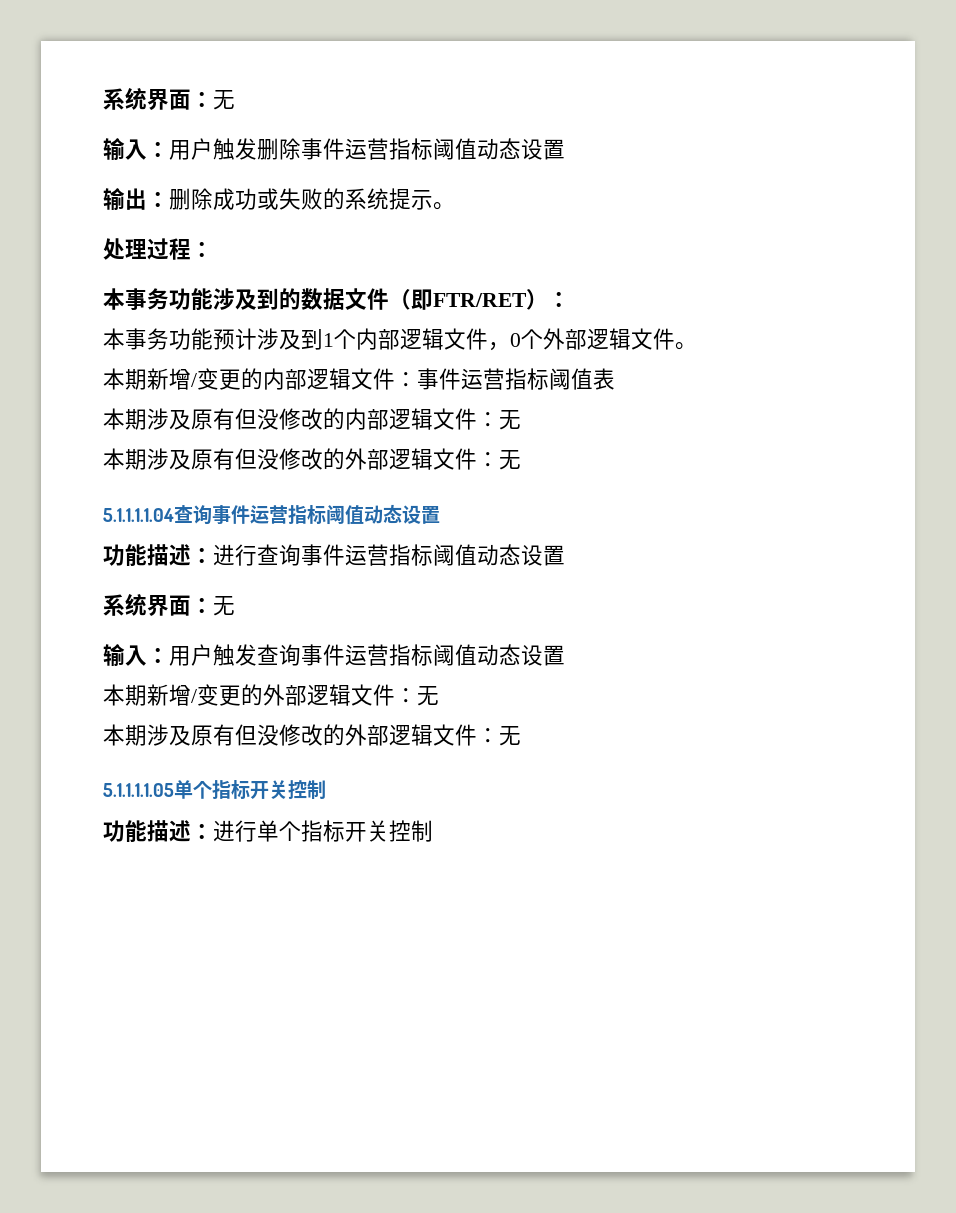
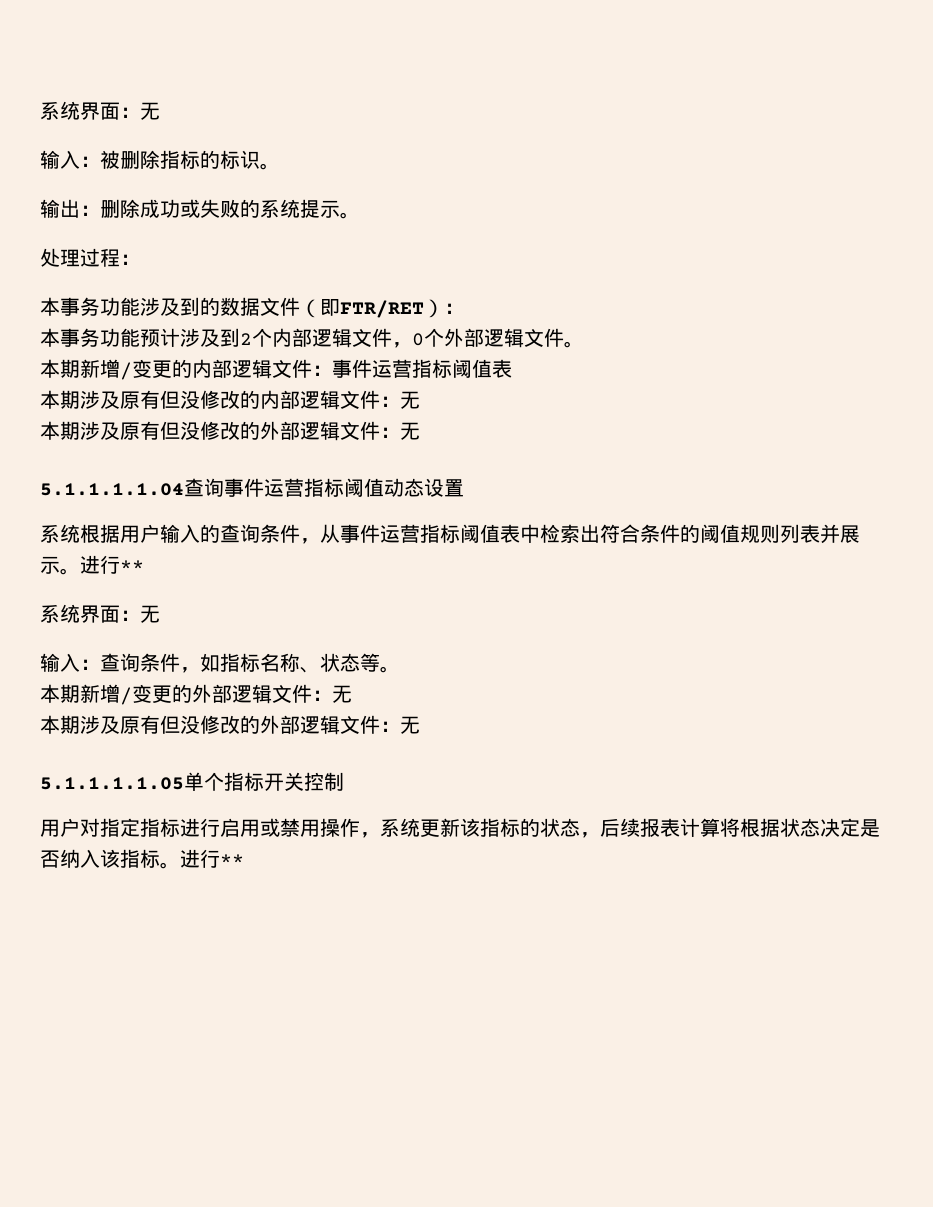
[103,87,235,110] [103,138,565,160] 系统界面：无 // 输入：用户触发删除事件运营指标阈值动态设置 -> [40,101,160,120] [40,150,280,170] 系统界面：无 // 输入：被删除指标的标识。
[323,333,334,347] 1 -> [240,333,252,345] 2
[103,544,565,566] [103,593,235,616] [103,644,565,666] 功能描述：进行查询事件运营指标阈值动态设置 // 系统界面：无 // 输入：用户触发查询事件运营指标阈值动态设置 -> [40,524,860,544] [40,555,144,575] [40,604,160,623] [40,653,400,673] 系统根据用户输入的查询条件，从事件运营指标阈值表中检索出符合条件的阈值规则列表并展示。进行** // 系统界面：无 // 输入：查询条件，如指标名称、状态等。
[103,820,433,842] 功能描述：进行单个指标开关控制 -> [40,818,880,838] [40,849,244,869] 用户对指定指标进行启用或禁用操作，系统更新该指标的状态，后续报表计算将根据状态决定是否纳入该指标。进行**

